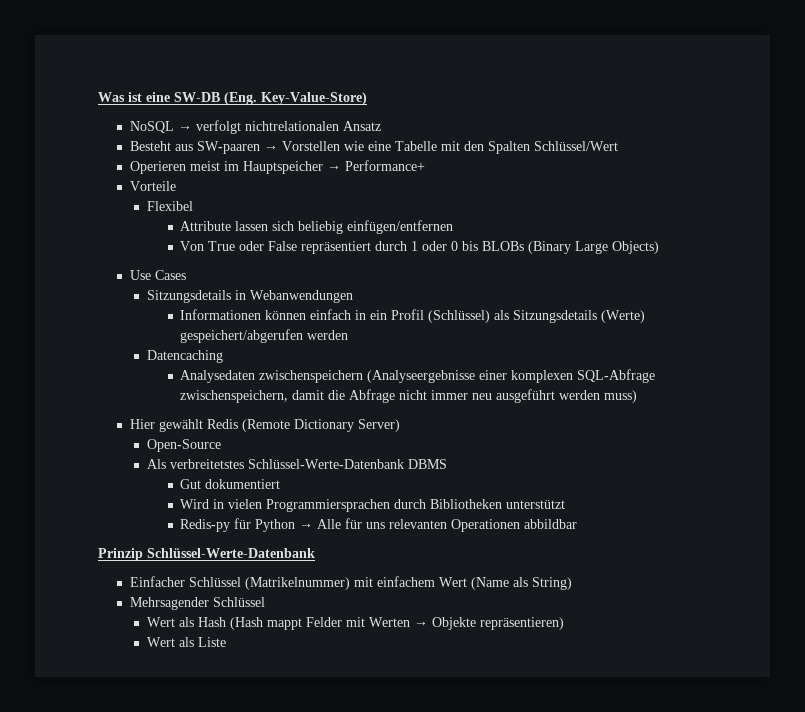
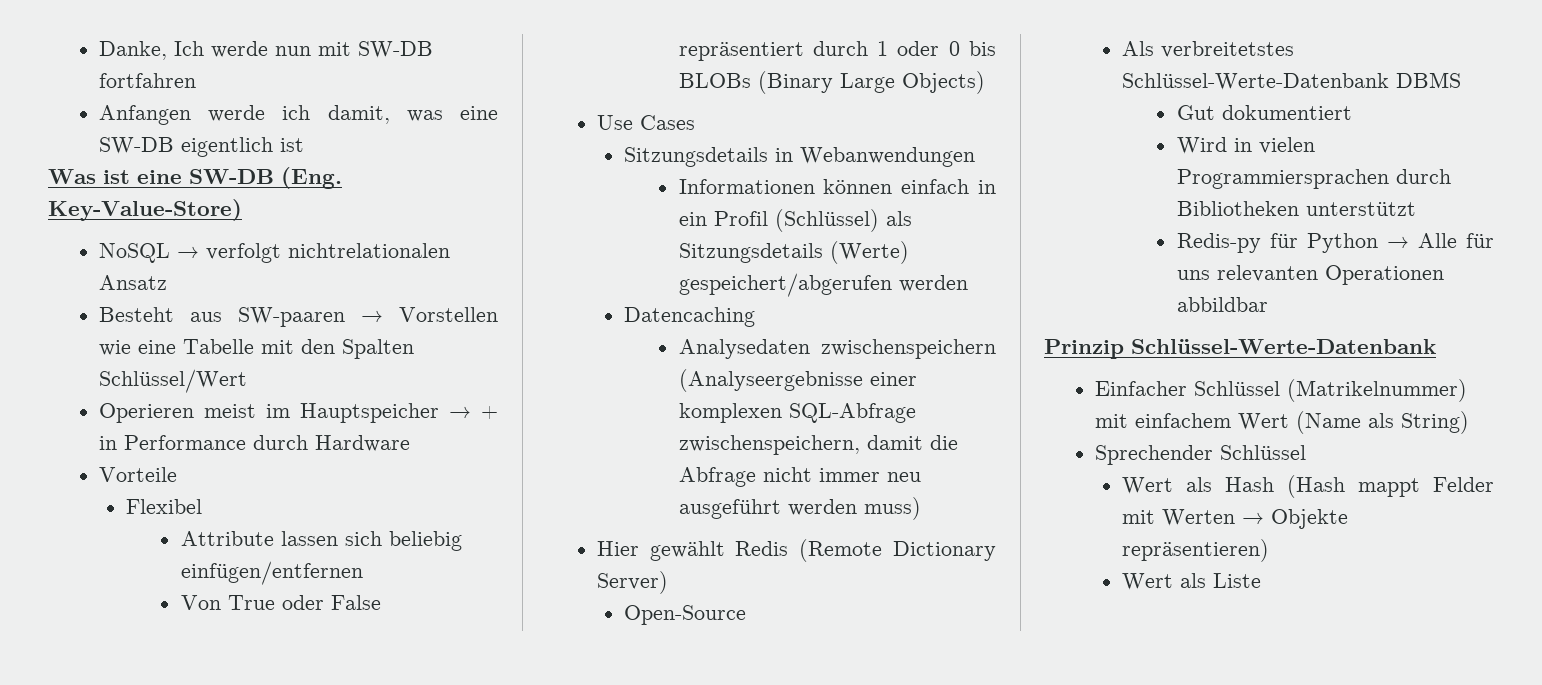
(98, 97) none -> [98,41,433,60] [98,73,196,88] [98,105,498,125] [98,137,304,157] Danke, Ich werde nun mit SW-DB fortfahren // Anfangen werde ich damit, was eine SW-DB eigentlich ist //
[345,160,426,171] Performance+ -> [481,406,498,419] [98,435,410,452] + in Performance durch Hardware
[130,597,210,610] Mehrsagender -> [1094,445,1213,465] Sprechender

